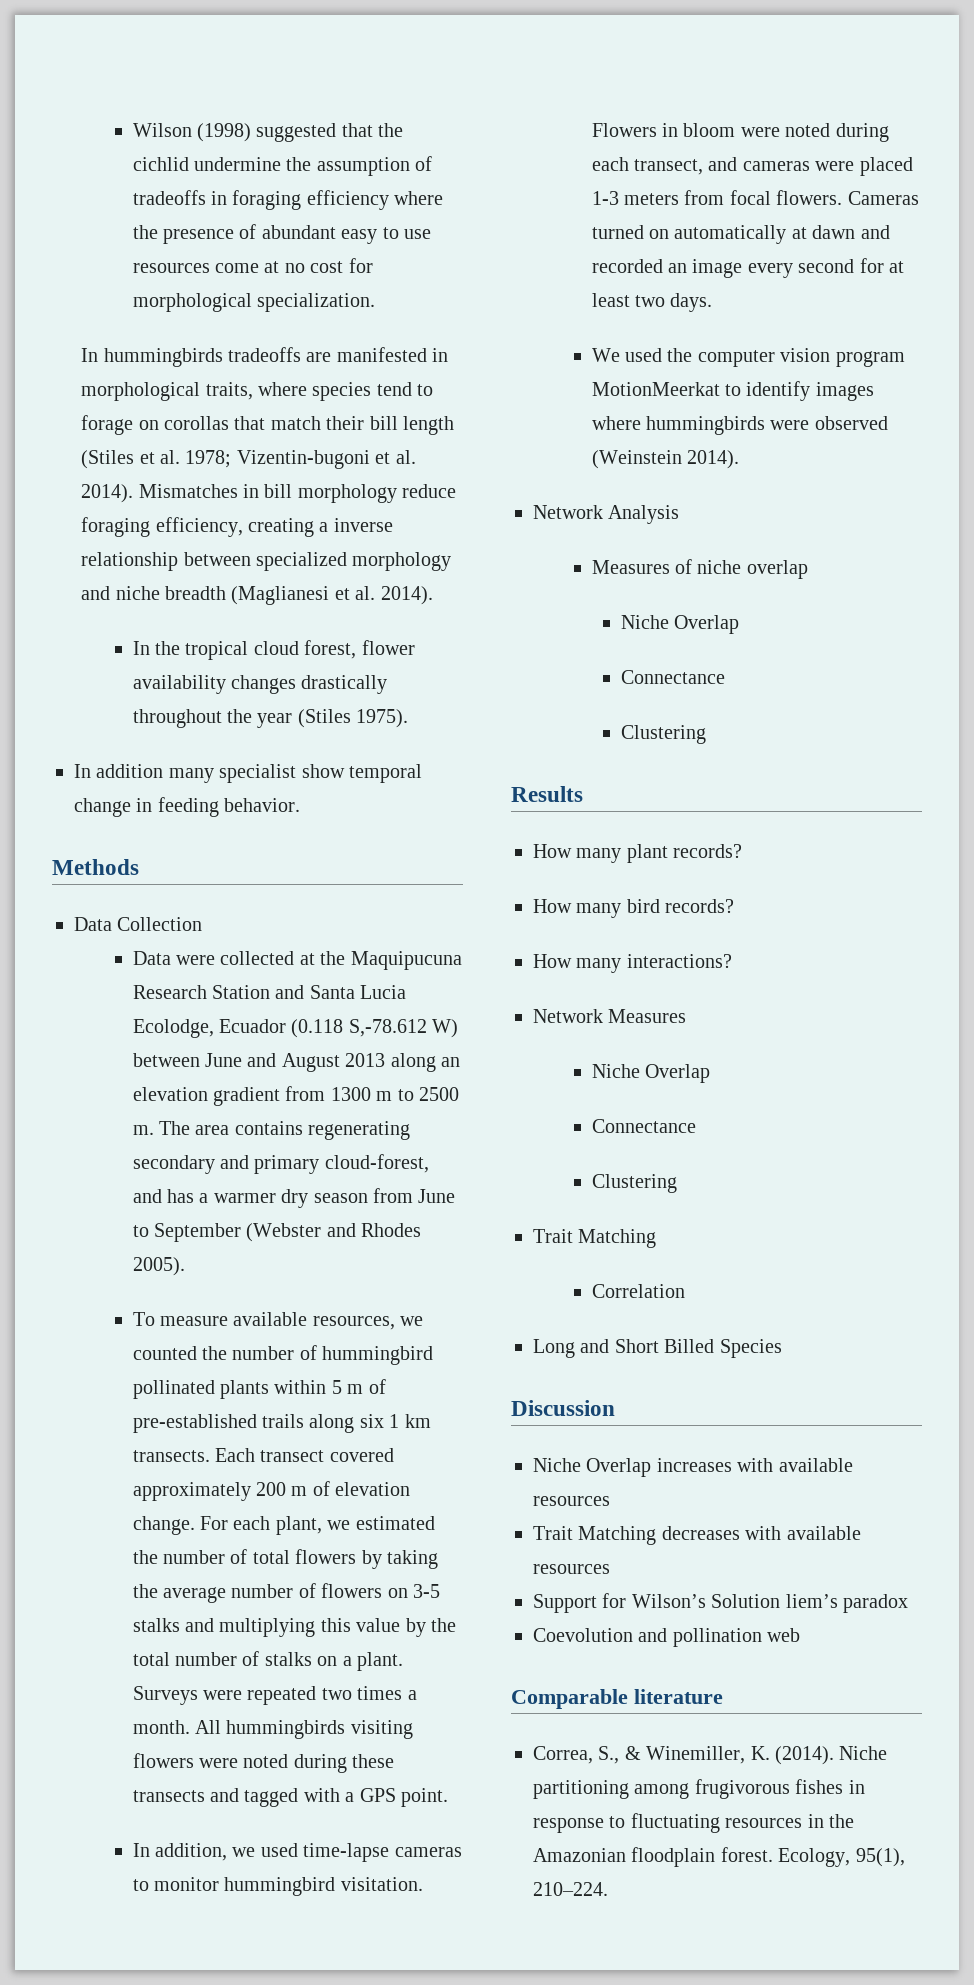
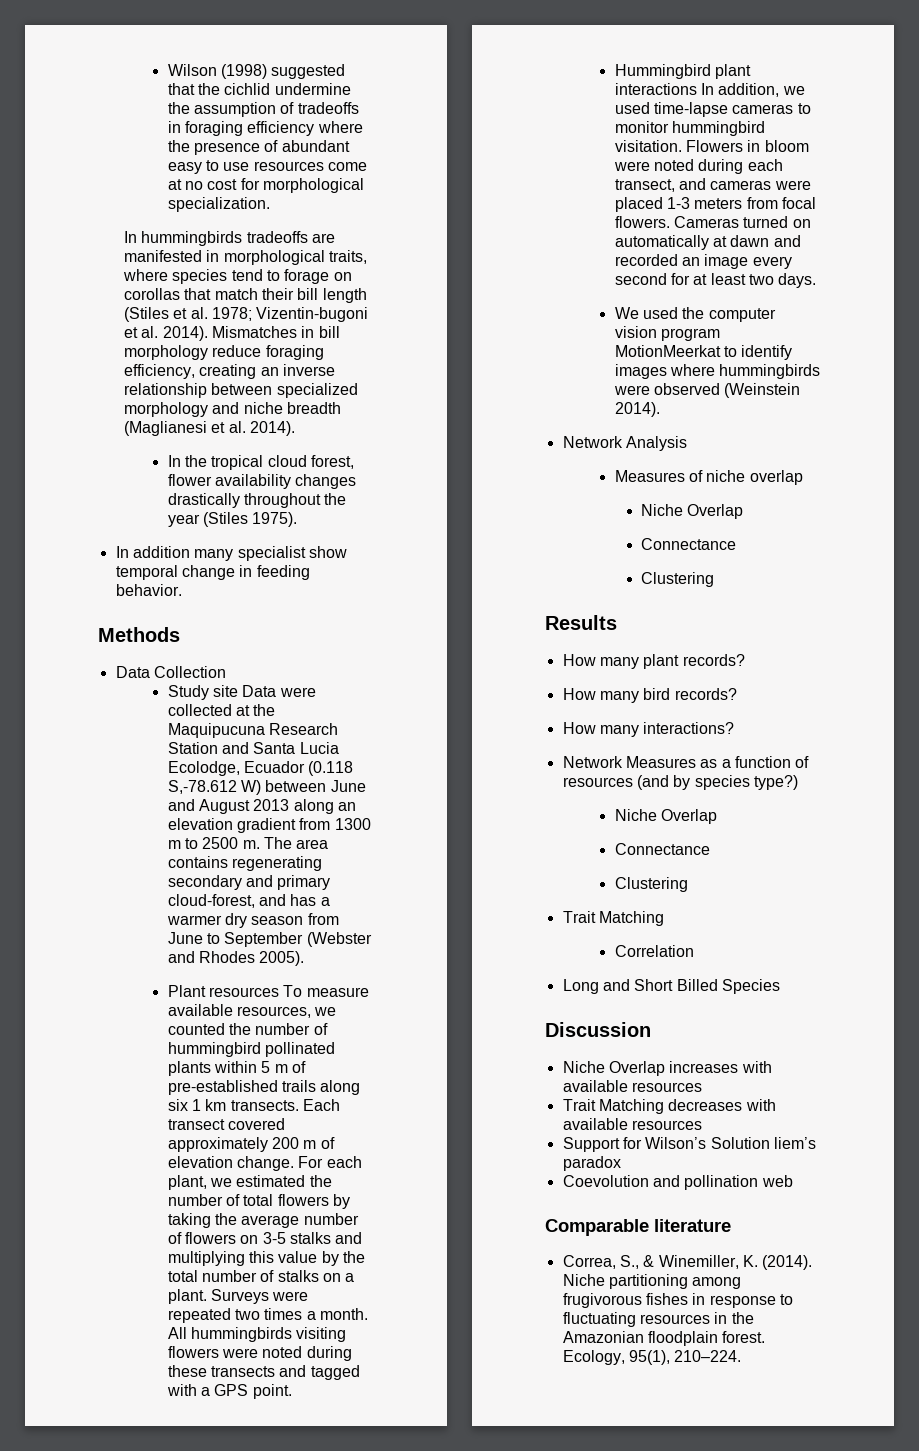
[319,522,329,532] a -> [260,367,279,376] an
(203, 924) none -> [167,685,239,700] Study site
(185, 1266) none -> [167,985,280,997] Plant resources
(448, 1797) none -> [614,64,752,79] [614,83,697,95] Hummingbird plant interactions
(687, 1016) none -> [700,756,810,768] [562,775,798,790] as a function of resources (and by species type?)

